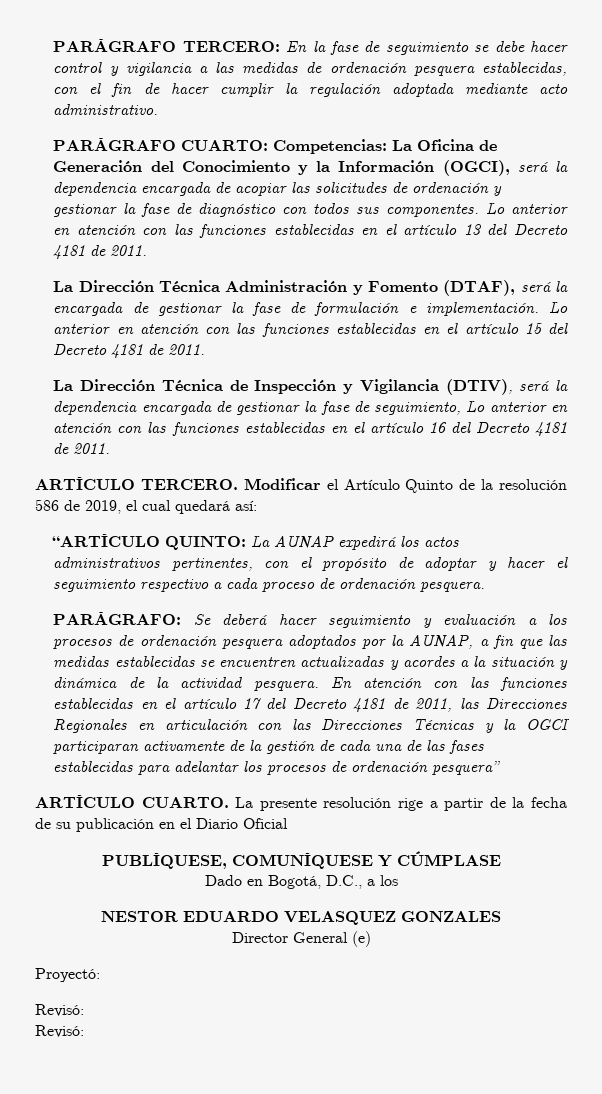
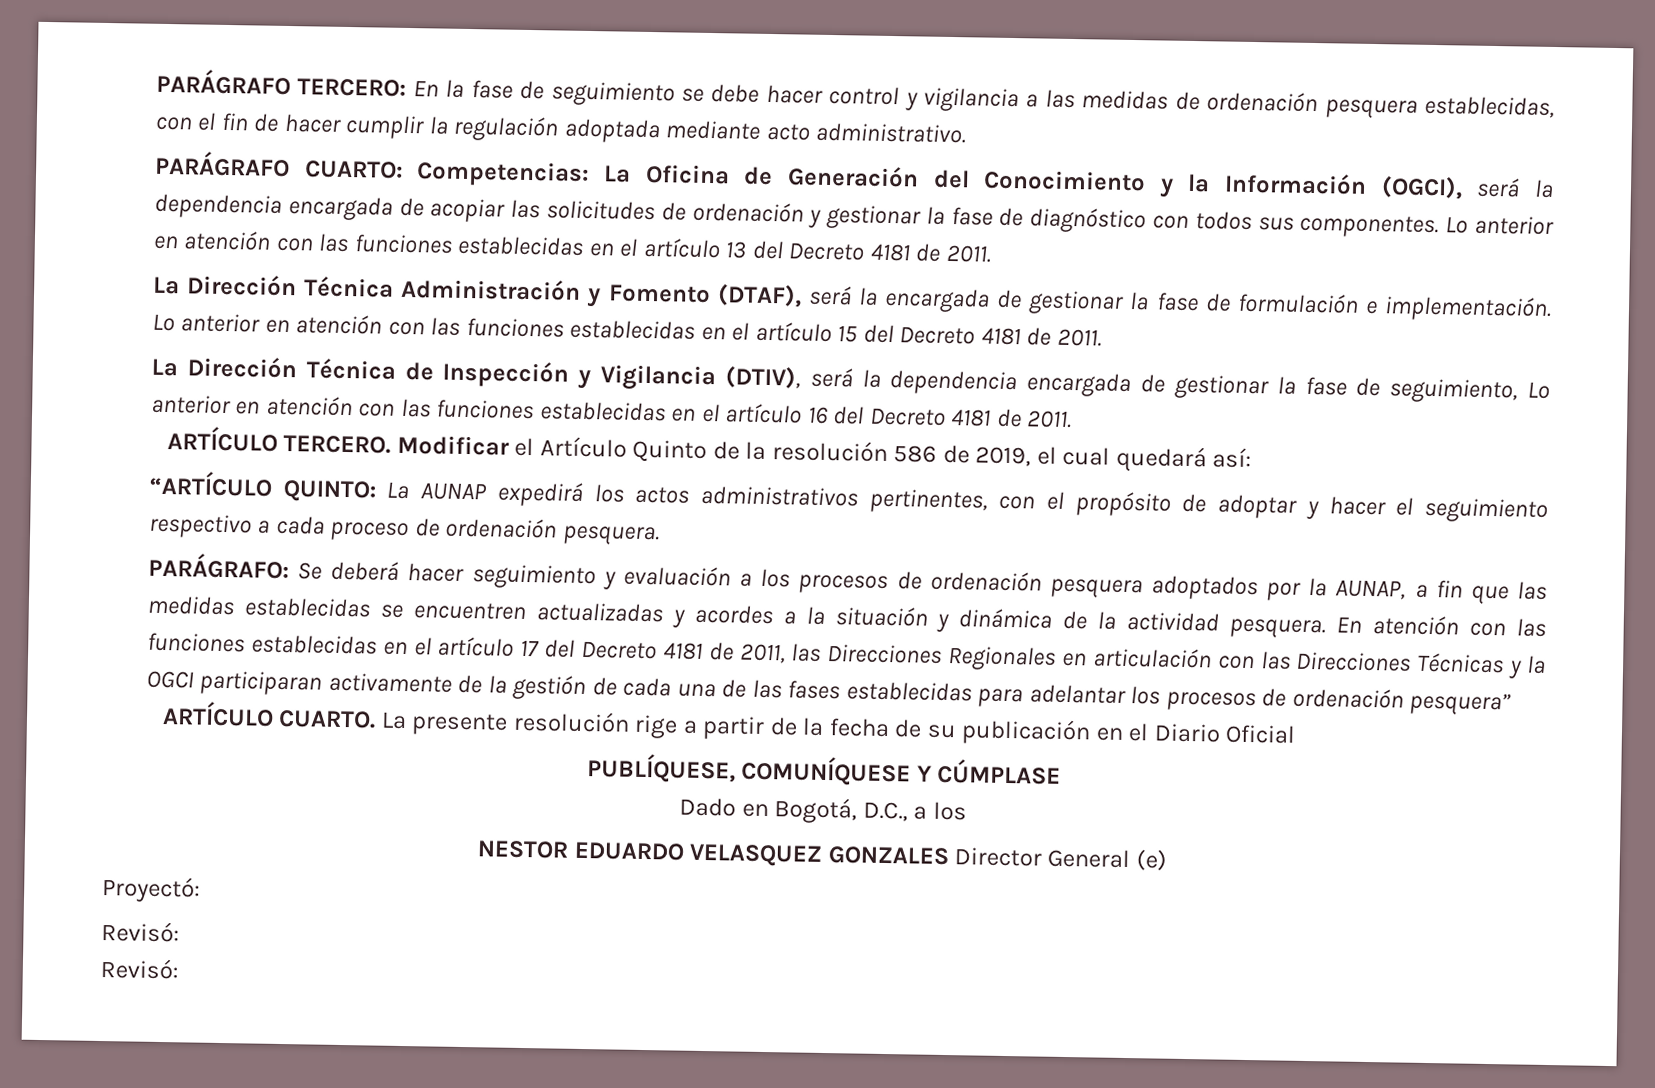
(501, 916) // -> (949, 856) none

